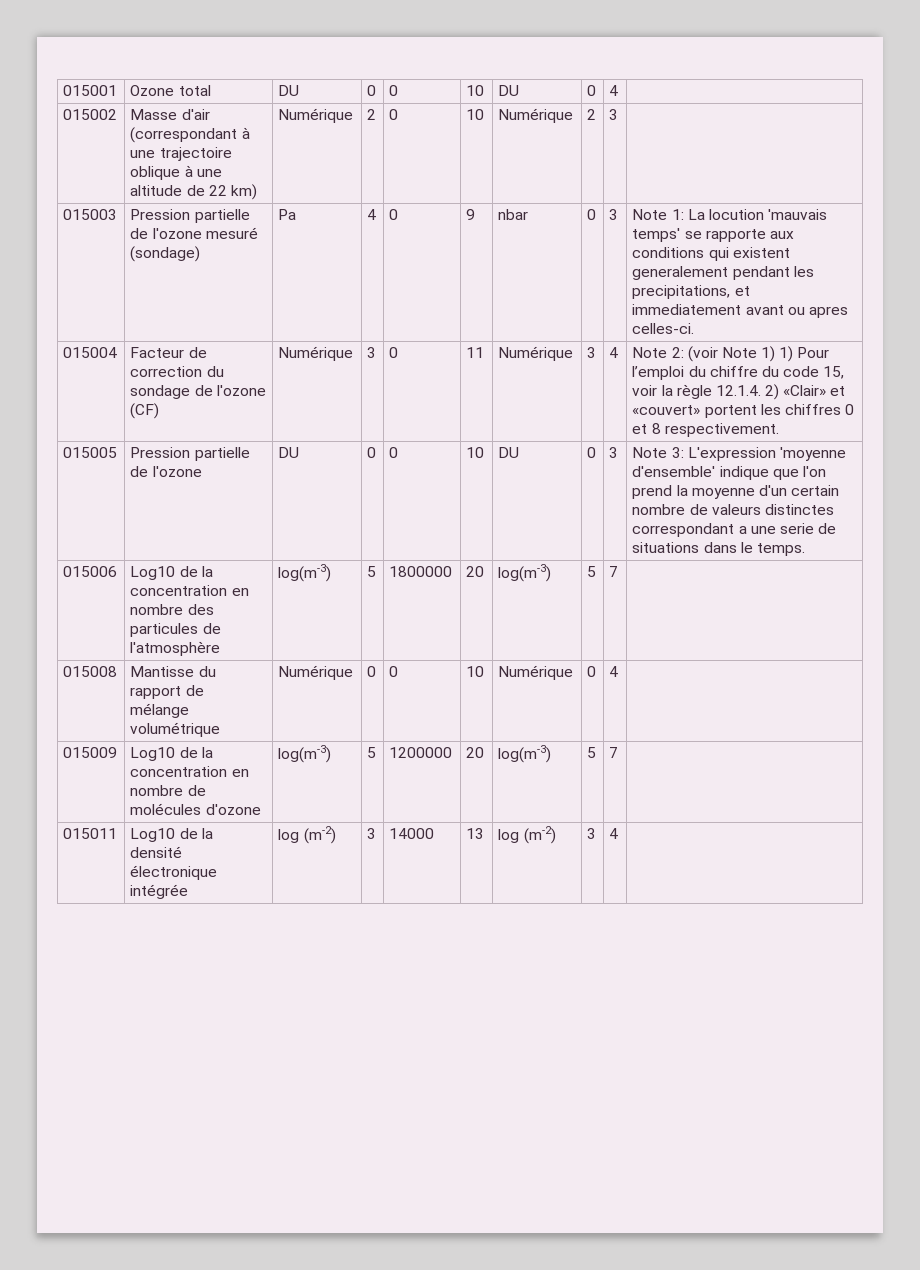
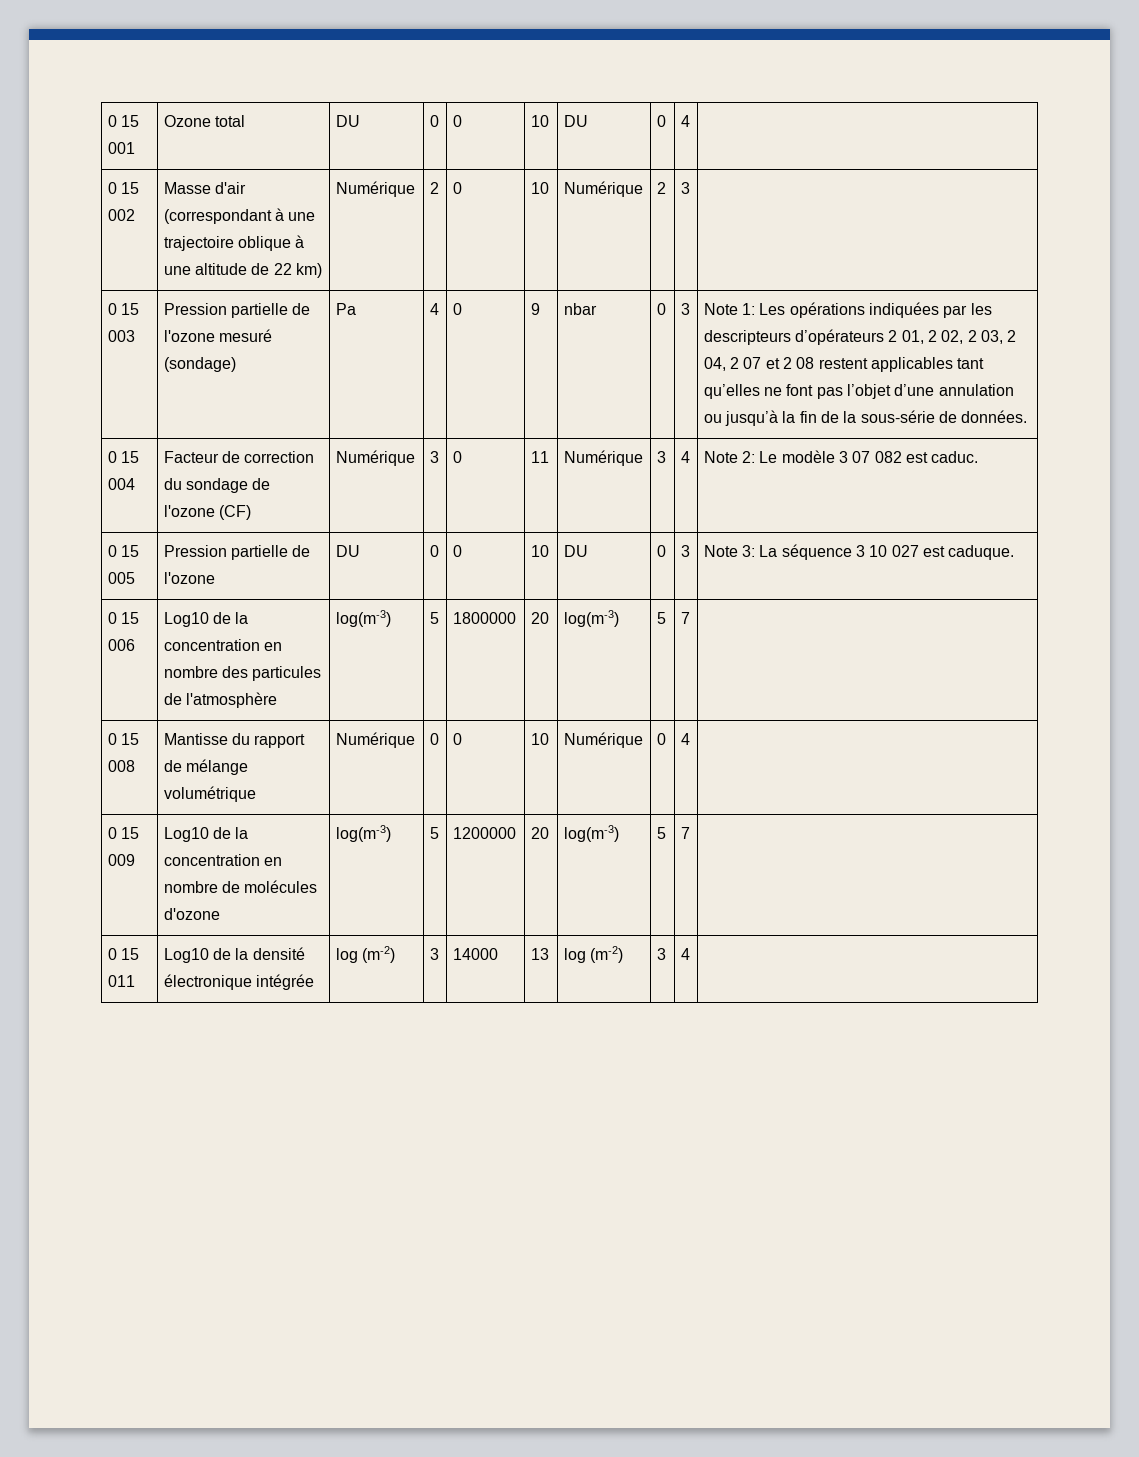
[63,85,118,96] 015001 -> [107,115,140,127] [107,142,135,154] 0 15 001
[63,109,118,120] 015002 -> [107,182,140,194] [107,209,135,221] 0 15 002
[63,209,118,220] 015003 -> [107,303,140,315] [107,330,135,342] 0 15 003
[687,209,828,220] [632,228,794,242] [632,247,790,261] [632,266,814,280] [632,285,750,299] [632,304,848,318] [632,323,695,334] [63,347,118,358] La locution 'mauvais temps' se rapporte aux conditions qui existent generalement pendant les precipitations, et immediatement avant ou apres celles-ci. // 015004 -> [759,302,992,318] [703,329,1017,345] [703,357,985,372] [703,384,1014,399] [703,410,1028,426] [107,451,140,463] [107,478,135,490] Les opérations indiquées par les descripteurs d’opérateurs 2 01, 2 02, 2 03, 2 04, 2 07 et 2 08 restent applicables tant qu’elles ne font pas l’objet d’une annulation ou jusqu’à la fin de la sous-série de données. // 0 15 004
[687,346,830,362] [632,366,845,380] [632,384,846,400] [632,404,855,418] [632,423,779,437] [63,447,118,458] (voir Note 1) 1) Pour l’emploi du chiffre du code 15, voir la règle 12.1.4. 2) «Clair» et «couvert» portent les chiffres 0 et 8 respectivement. // 015005 -> [759,450,979,463] [107,545,140,557] [107,572,135,584] Le modèle 3 07 082 est caduc. // 0 15 005
[687,447,846,461] [632,466,826,480] [632,485,840,499] [632,504,834,515] [632,523,837,537] [632,542,805,556] [63,566,118,577] L'expression 'moyenne d'ensemble' indique que l'on prend la moyenne d'un certain nombre de valeurs distinctes correspondant a une serie de situations dans le temps. // 015006 -> [759,544,1015,560] [107,612,140,624] [107,639,135,651] La séquence 3 10 027 est caduque. // 0 15 006
[63,666,118,677] 015008 -> [107,733,140,745] [107,760,135,772] 0 15 008
[63,747,118,758] 015009 -> [107,827,140,839] [107,854,135,866] 0 15 009
[63,828,118,839] 015011 -> [107,948,140,960] [107,975,135,987] 0 15 011

